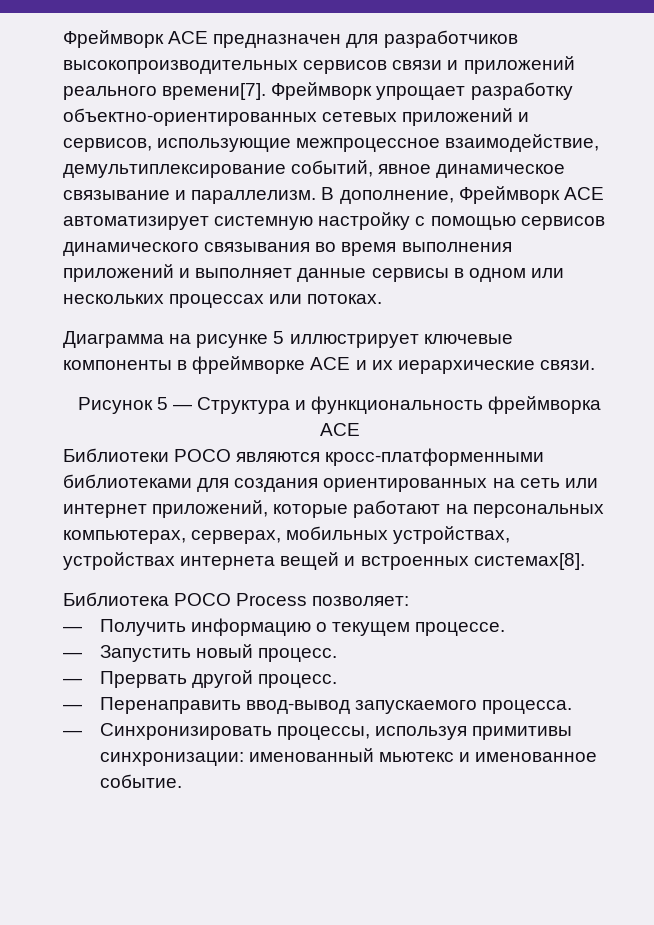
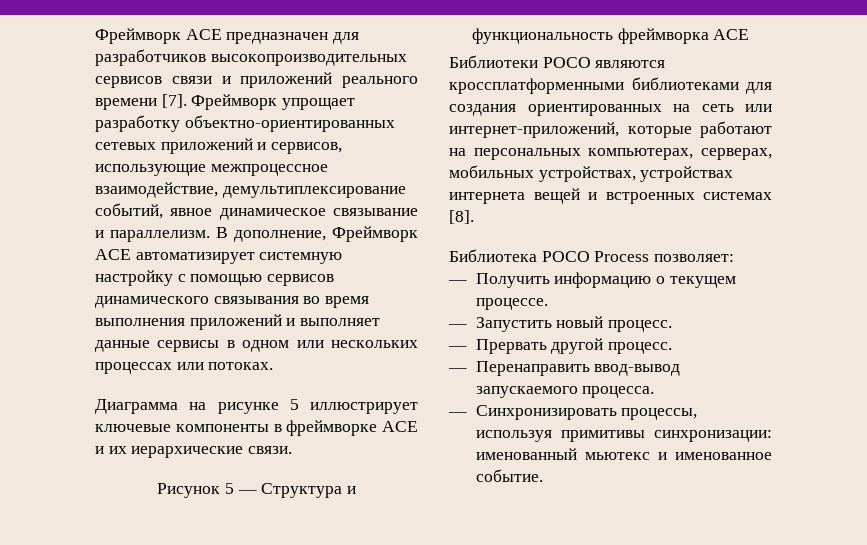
[162,83,267,100] времени[7]. -> [95,94,187,110] времени [7].
[325,448,545,466] кросс-платформенными -> [449,78,624,94] кроссплатформенными
[63,500,269,518] интернет приложений, -> [449,122,619,138] интернет-приложений,
[473,553,585,570] системах[8]. -> [703,192,772,200] [449,210,474,224] системах [8].

